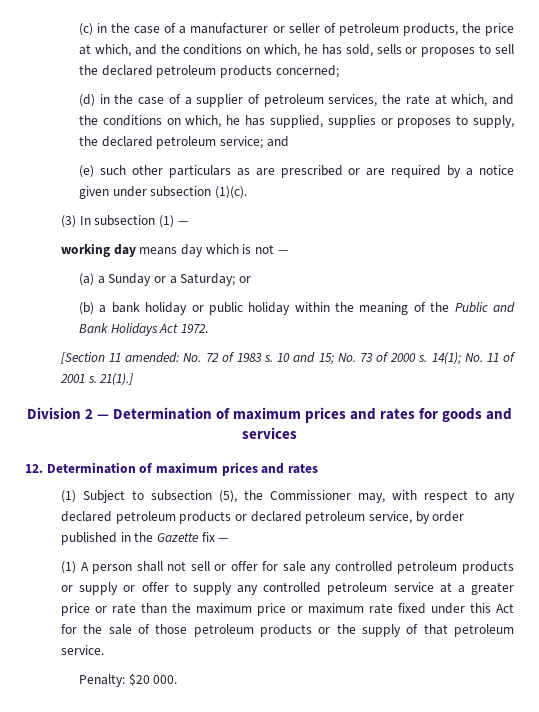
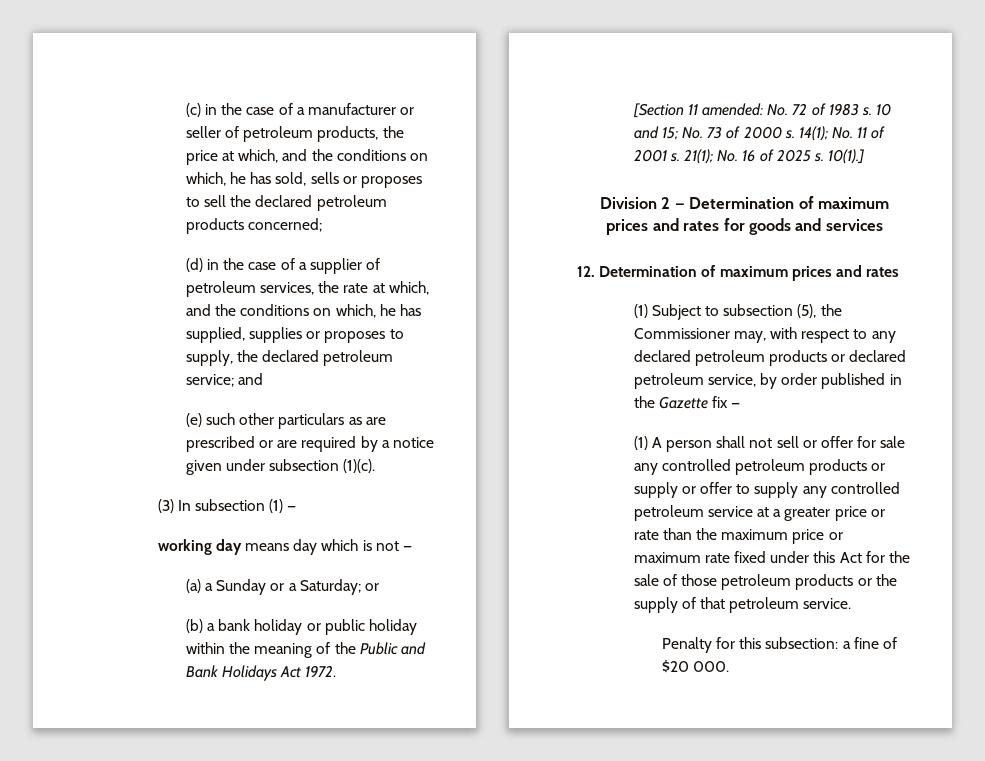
[99,373,134,386] 21(1).] -> [683,149,865,164] 21(1); No. 16 of 2025 s. 10(1).]
[79,674,126,687] Penalty: -> [661,637,897,653] Penalty for this subsection: a fine of

